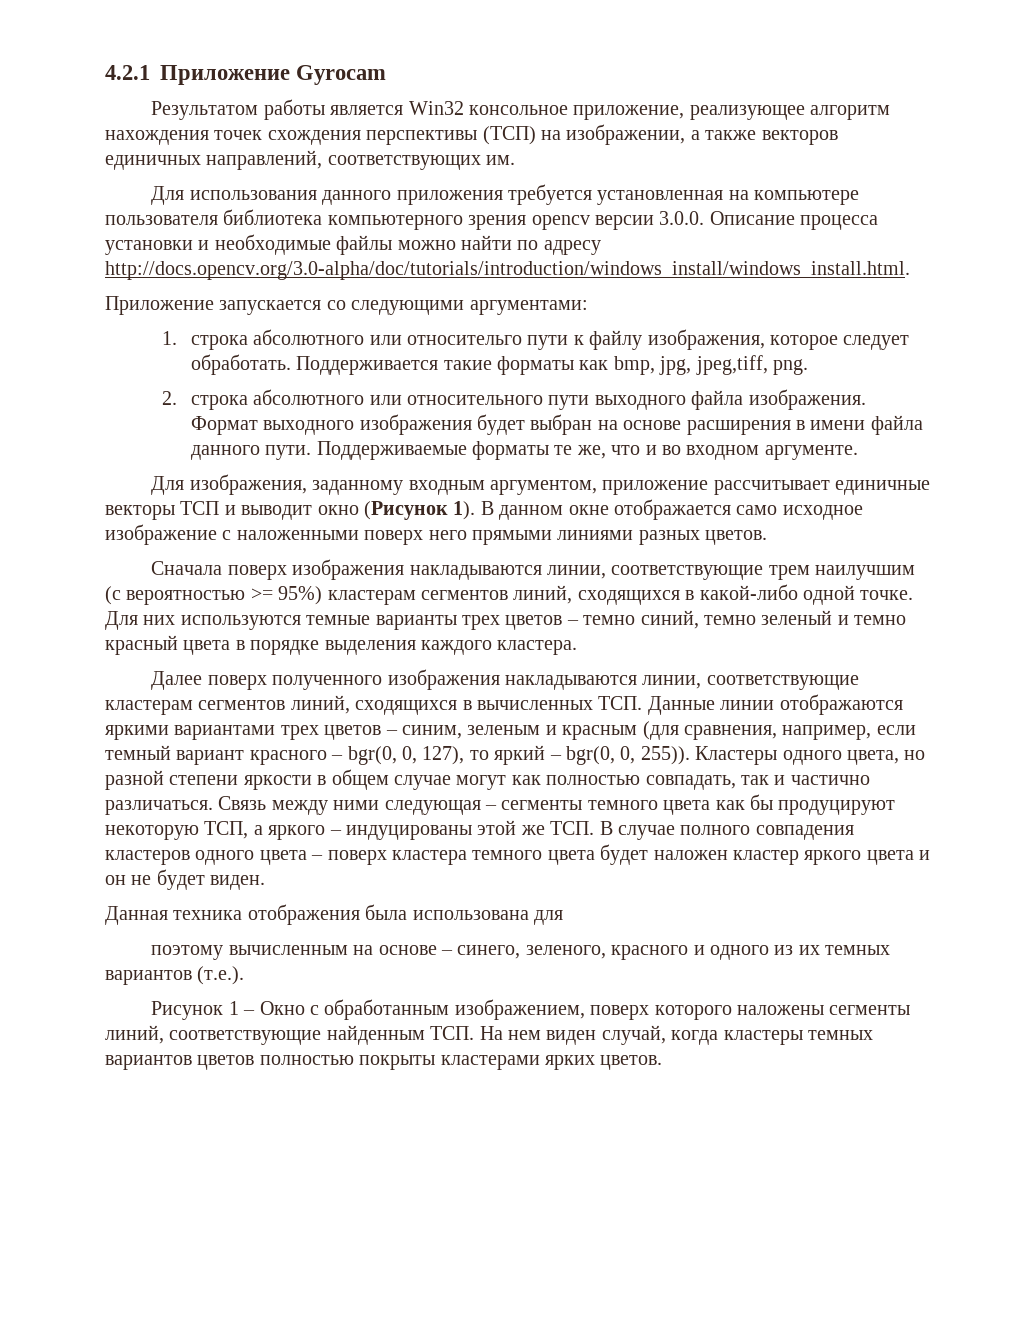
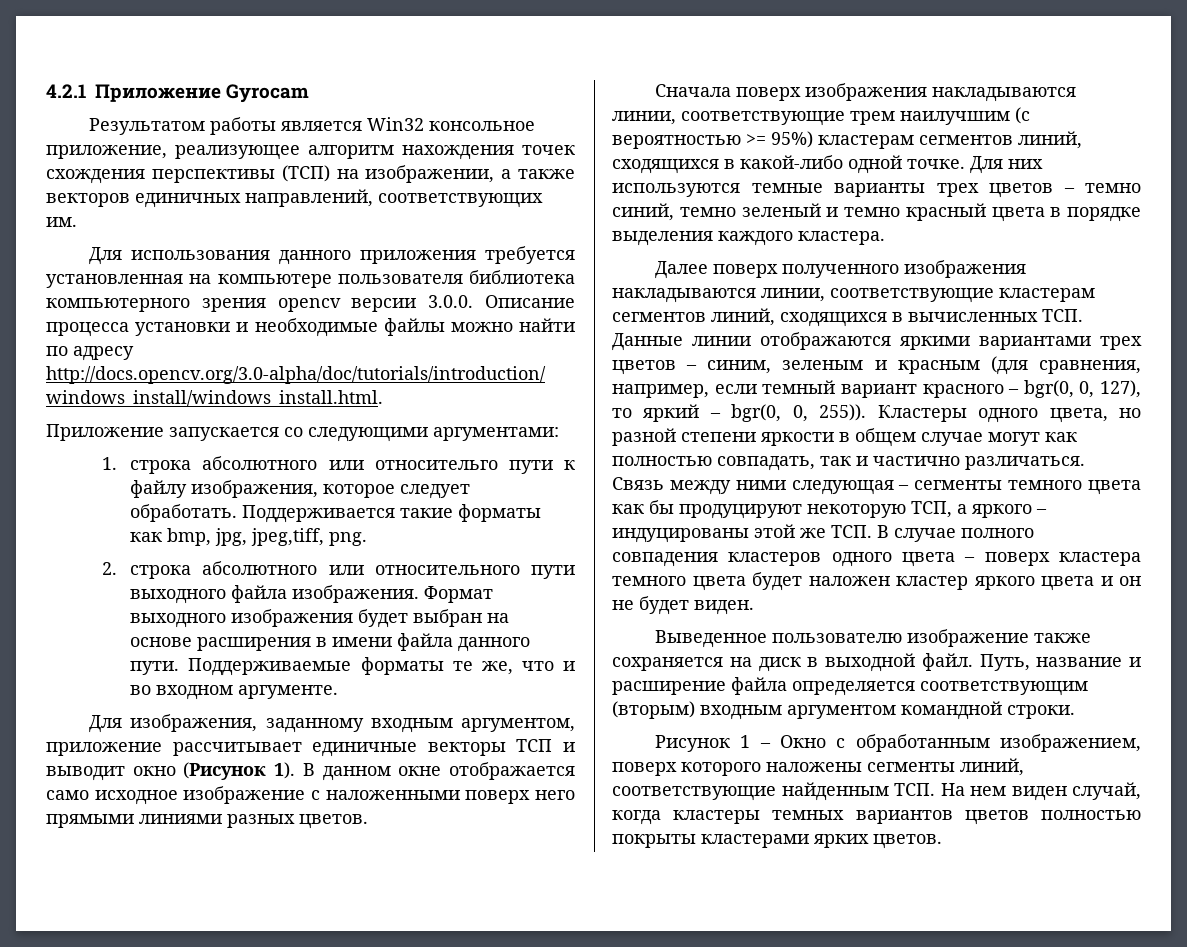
[105,904,563,925] [151,945,891,960] [105,966,245,985] Данная техника отображения была использована для // поэтому вычисленным на основе – синего, зеленого, красного и одного из их темных вариантов (т.е.). -> [655,629,1092,648] [612,653,1141,672] [612,677,1088,696] [612,701,1075,720] Выведенное пользователю изображение также сохраняется на диск в выходной файл. Путь, название и расширение файла определяется соответствующим (вторым) входным аргументом командной строки.

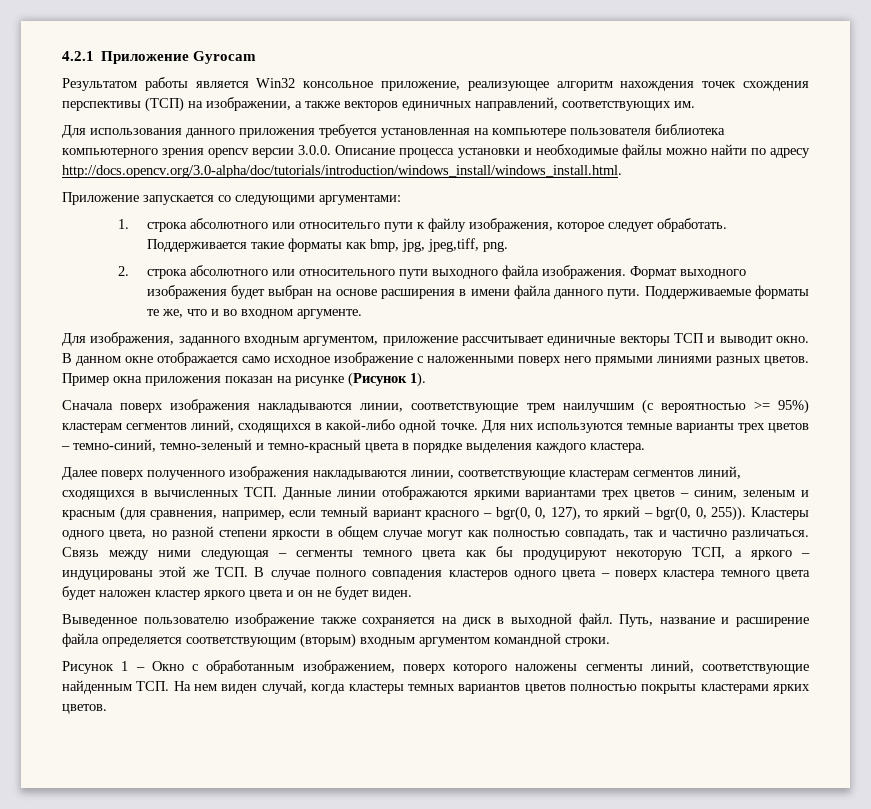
[265,718,364,733] заданному -> [178,336,240,346] заданного
[132,762,296,780] окно (Рисунок 1). -> [776,336,810,343] окно.
(368, 821) none -> [62,372,426,387] Пример окна приложения показан на рисунке (Рисунок 1).
[1085,183,1141,193] [612,203,986,221] темно синий, темно зеленый и темно красный -> [73,439,361,453] темно-синий, темно-зеленый и темно-красный

